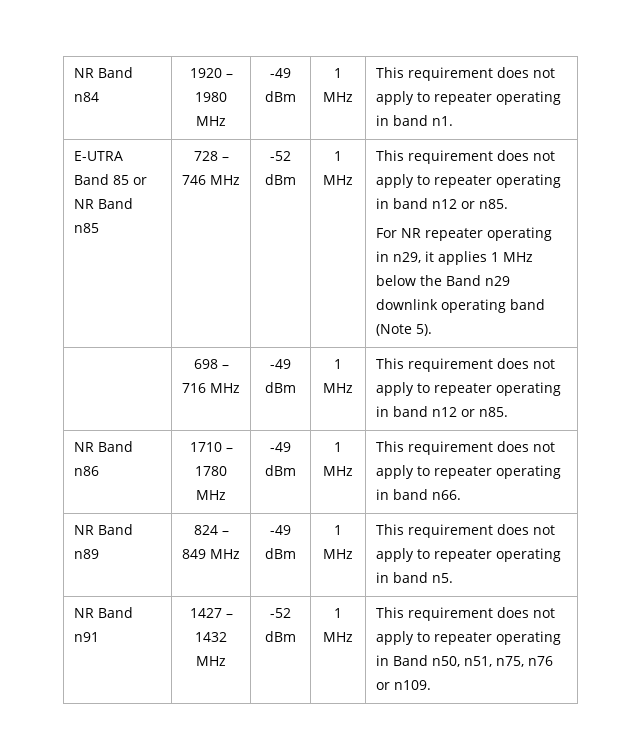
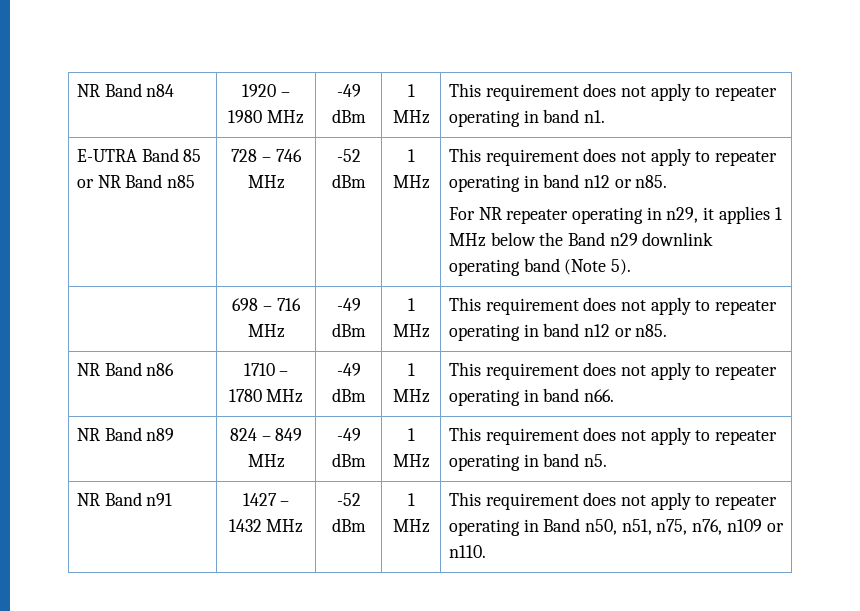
[527,656,553,666] [375,680,431,690] n76 or n109. -> [692,519,784,535] [448,545,486,558] n76, n109 or n110.

